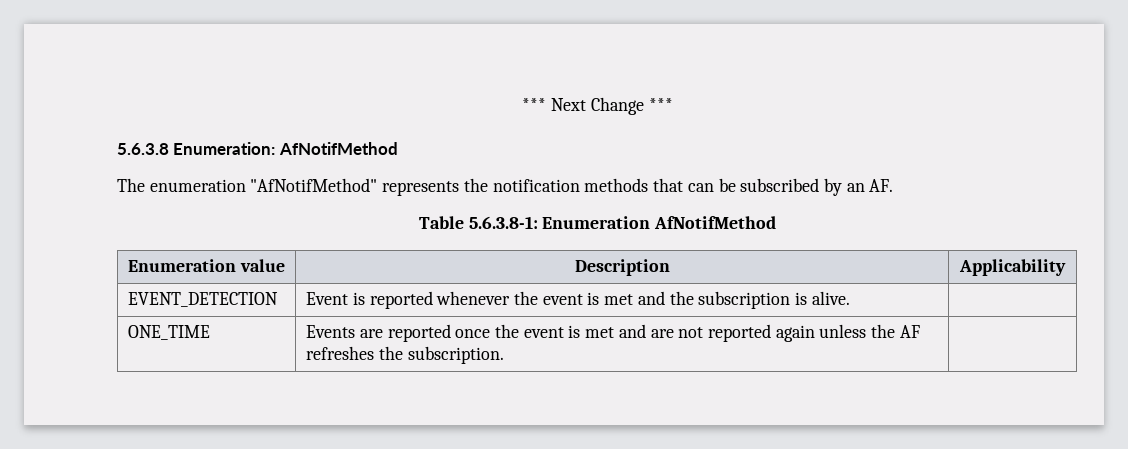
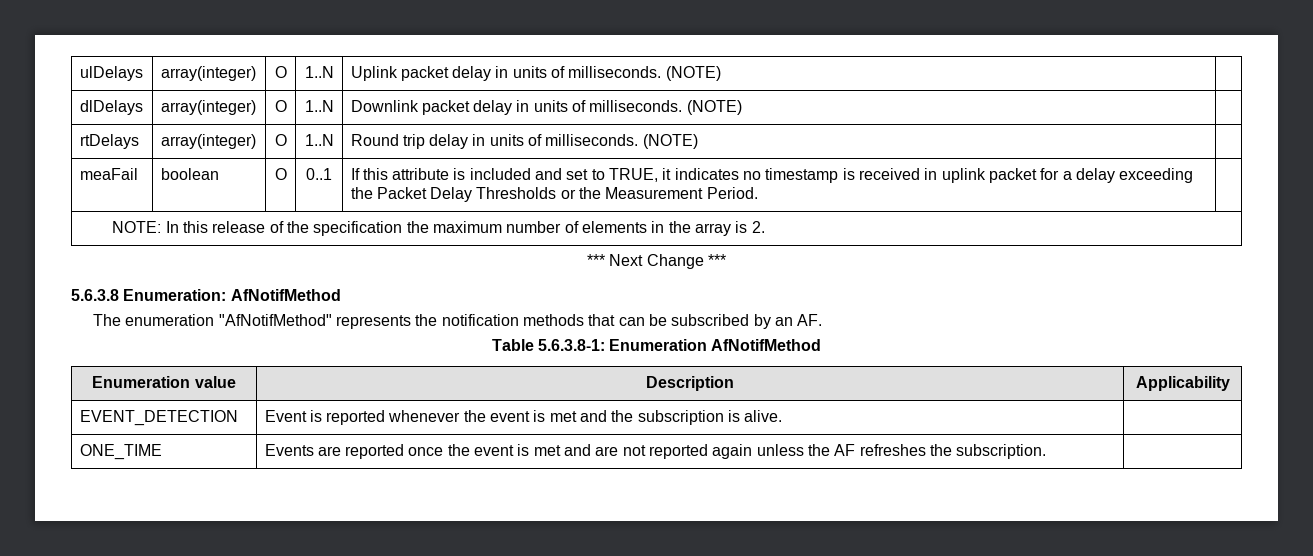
(522, 104) none -> [79,66,143,81] [160,66,256,81] [274,66,287,78] [304,66,334,78] [350,66,721,81] [79,100,143,115] [160,100,256,115] [274,100,287,112] [304,100,334,112] [350,100,742,115] [79,134,139,149] [160,134,256,149] [274,134,287,146] [304,134,334,146] [350,134,698,149] [79,168,138,180] [160,168,219,180] [274,168,287,180] [306,168,332,180] [350,168,1194,183] [350,187,758,202] [112,221,765,236] ulDelays | array(integer) | O | 1..N | Uplink packet delay in units of milliseconds. (NOTE) | // dlDelays | array(integer) | O | 1..N | Downlink packet delay in units of milliseconds. (NOTE) | // rtDelays | array(integer) | O | 1..N | Round trip delay in units of milliseconds. (NOTE) | // meaFail | boolean | O | 0..1 | If this attribute is included and set to TRUE, it indicates no timestamp is received in uplink packet for a delay exceeding the Packet Delay Thresholds or the Measurement Period. | // NOTE: In this release of the specification the maximum number of elements in the array is 2. //

